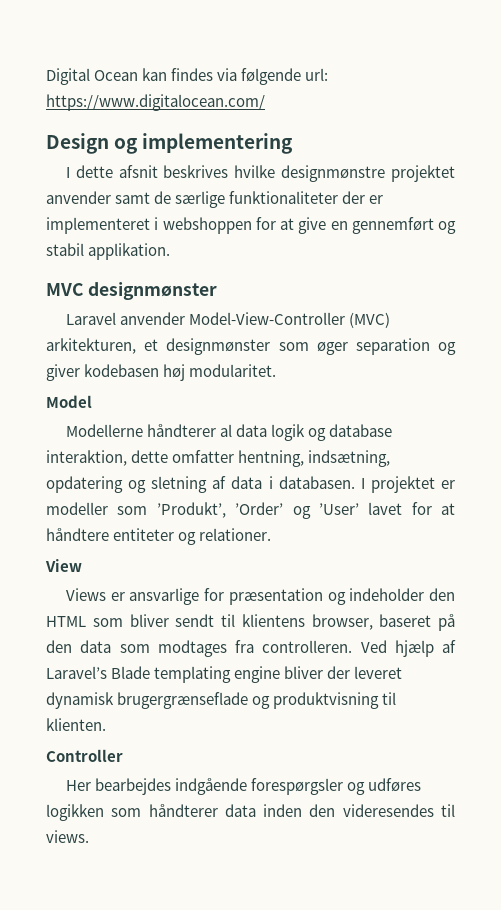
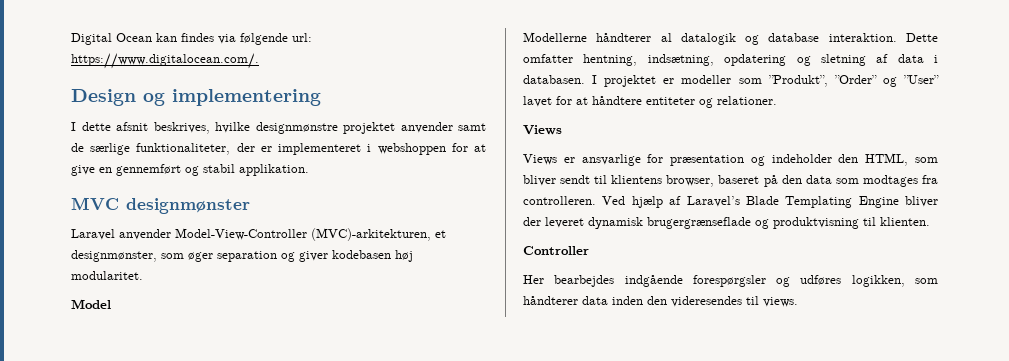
[46,94,265,111] https://www.digitalocean.com/ -> [71,53,259,69] https://www.digitalocean.com/.
[163,165,229,178] beskrives -> [153,122,210,134] beskrives,
[229,191,339,204] funktionaliteter -> [136,143,231,155] funktionaliteter,
[348,312,390,328] [46,338,271,355] (MVC) arkitekturen, et designmønster -> [311,228,446,241] [71,250,157,262] (MVC)-arkitekturen, et designmønster,
[235,424,393,441] [46,450,169,466] data logik og database interaktion, dette -> [680,33,938,45] datalogik og database interaktion. Dette
[156,502,359,519] ’Produkt’, ’Order’ og ’User’ -> [768,75,939,87] ”Produkt”, ”Order” og ”User”
[45,559,82,572] View -> [523,125,562,135] Views
[46,616,86,627] HTML -> [865,153,909,166] HTML,
[154,666,281,683] templating engine -> [785,196,899,208] Templating Engine
[46,804,104,821] logikken -> [851,275,905,287] logikken,

